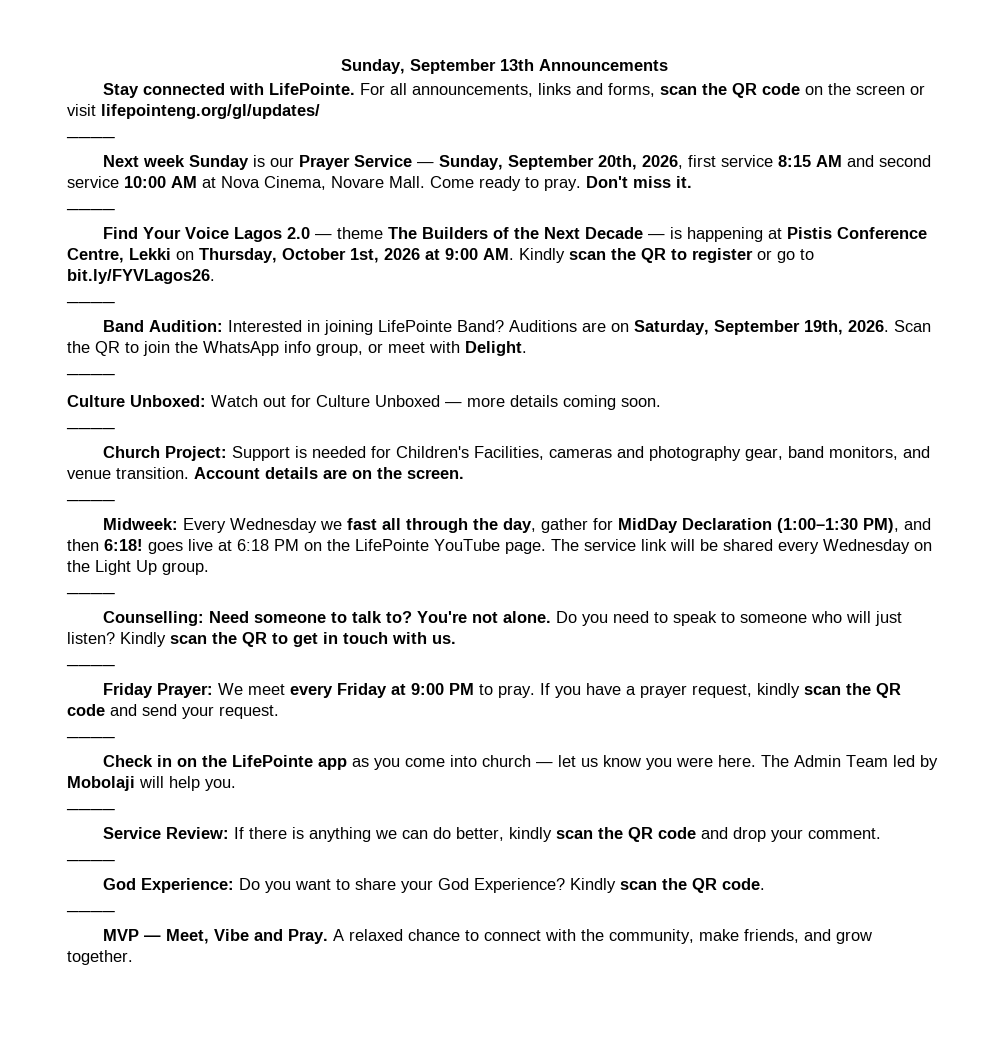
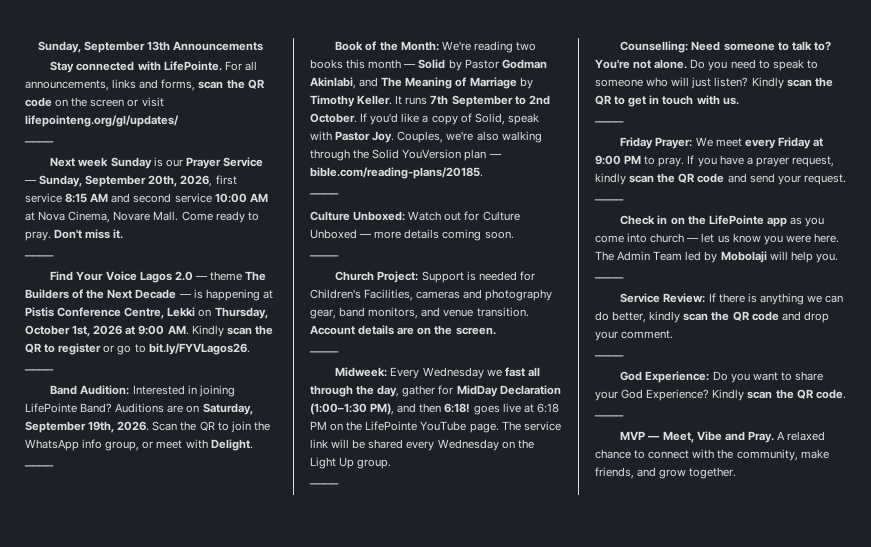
(115, 377) none -> [335,41,536,53] [310,59,547,71] [310,77,533,89] [310,95,550,107] [310,113,539,125] [310,131,542,143] [310,149,502,161] [310,167,483,179] [309,193,339,198] // Book of the Month: We're reading two books this month — Solid by Pastor Godman Akinlabi, and The Meaning of Marriage by Timothy Keller. It runs 7th September to 2nd October. If you'd like a copy of Solid, speak with Pastor Joy. Couples, we're also walking through the Solid YouVersion plan — bible.com/reading-plans/20185. // ────

